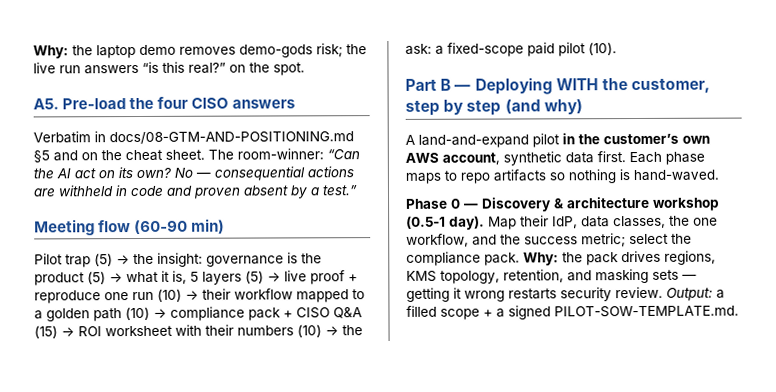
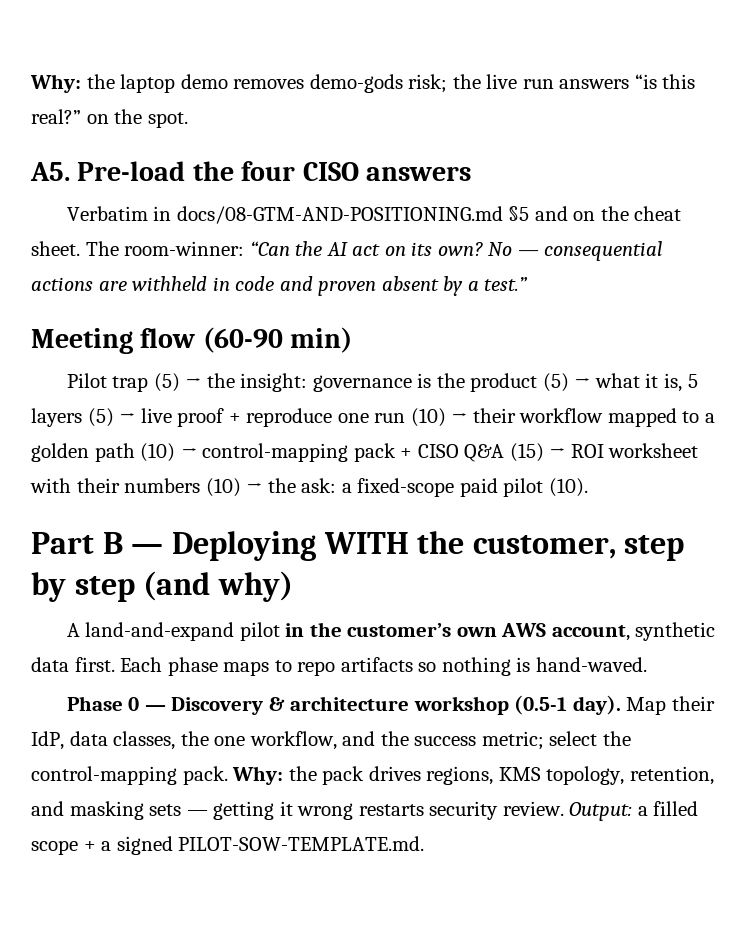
[170,306,245,321] compliance -> [202,443,349,462] control-mapping
[406,251,481,266] compliance -> [31,766,177,785] control-mapping

